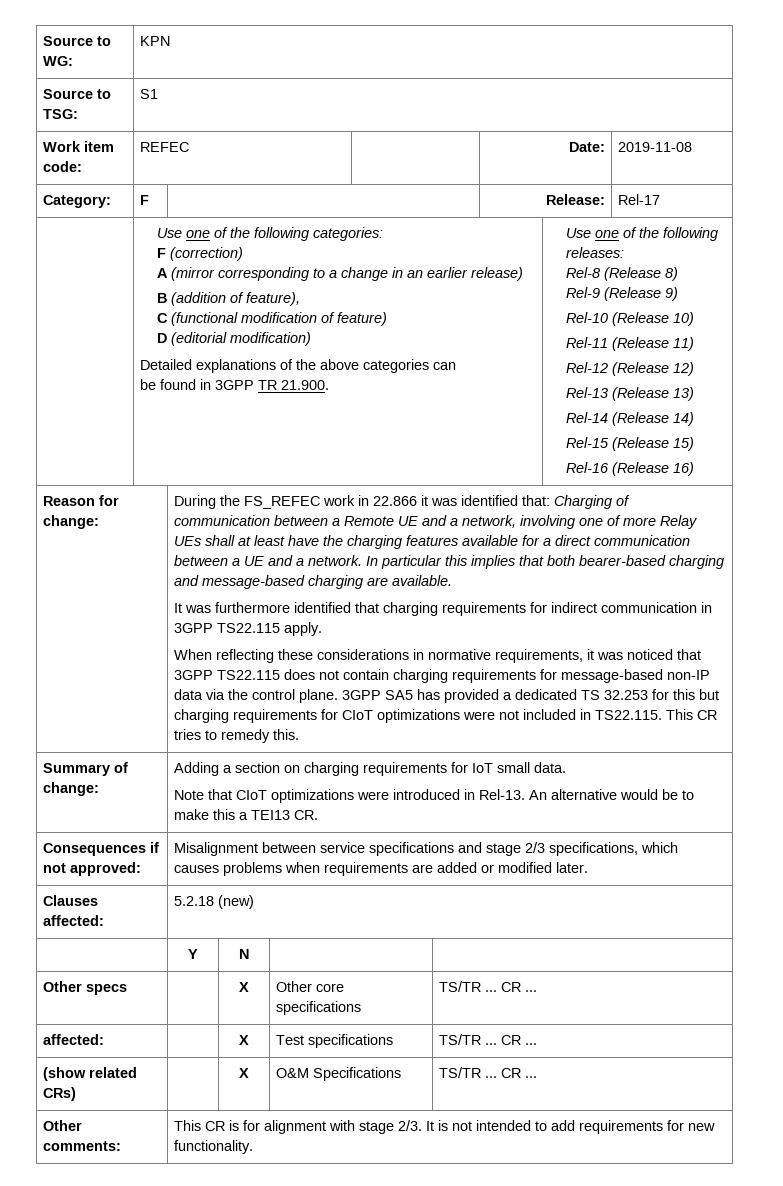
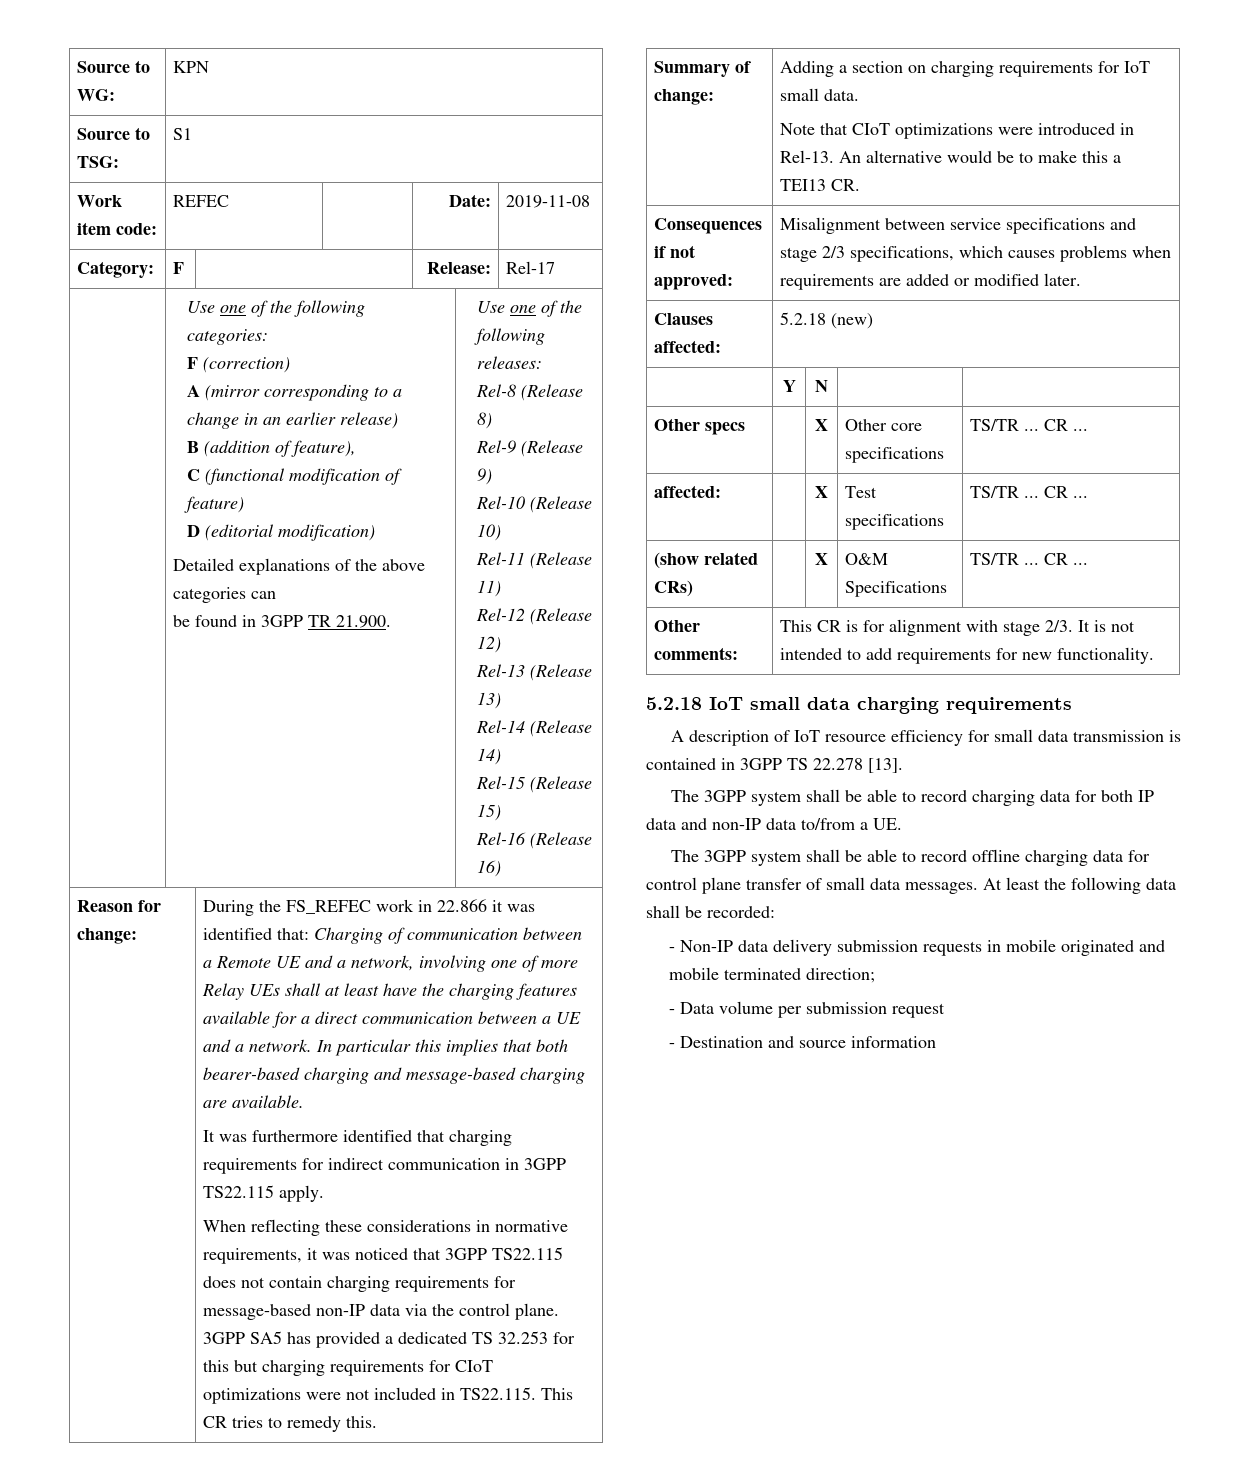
(254, 1147) none -> [646,697,1072,714] [670,729,1181,746] [646,758,903,773] [670,789,1154,806] [646,818,902,830] [670,849,1150,866] [646,877,1176,894] [646,905,775,918] [668,939,1165,956] [668,967,875,983] [668,1001,945,1018] [668,1036,936,1048] // 5.2.18 IoT small data charging requirements // A description of IoT resource efficiency for small data transmission is contained in 3GPP TS 22.278 [13]. // The 3GPP system shall be able to record charging data for both IP data and non-IP data to/from a UE. // The 3GPP system shall be able to record offline charging data for control plane transfer of small data messages. At least the following data shall be recorded: // - Non-IP data delivery submission requests in mobile originated and mobile terminated direction; // - Data volume per submission request // - Destination and source information

